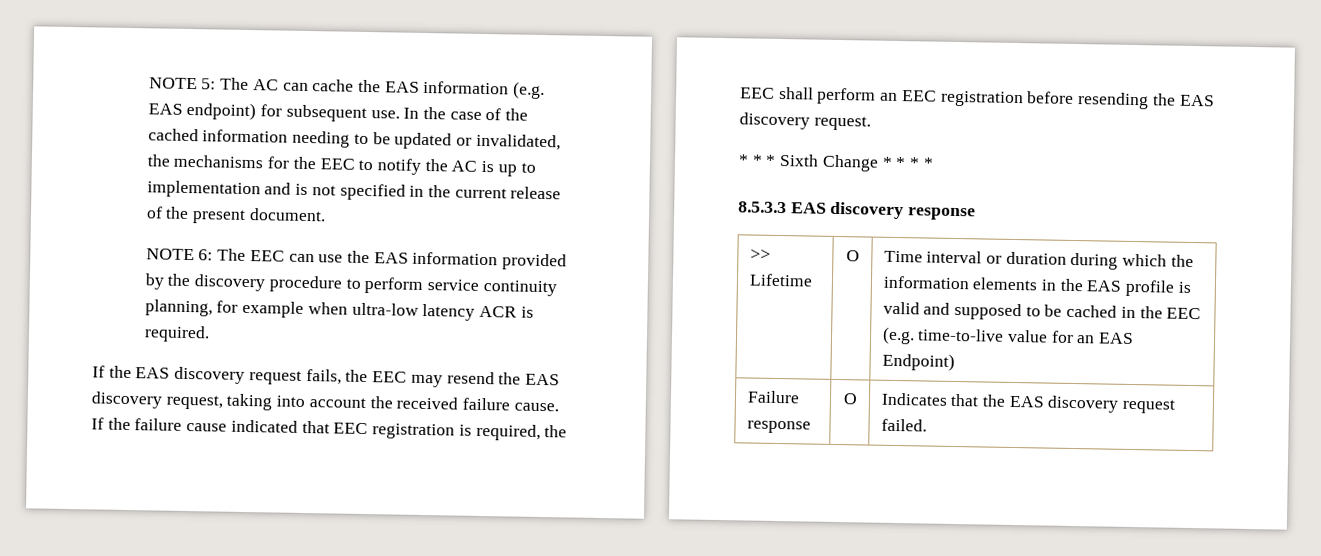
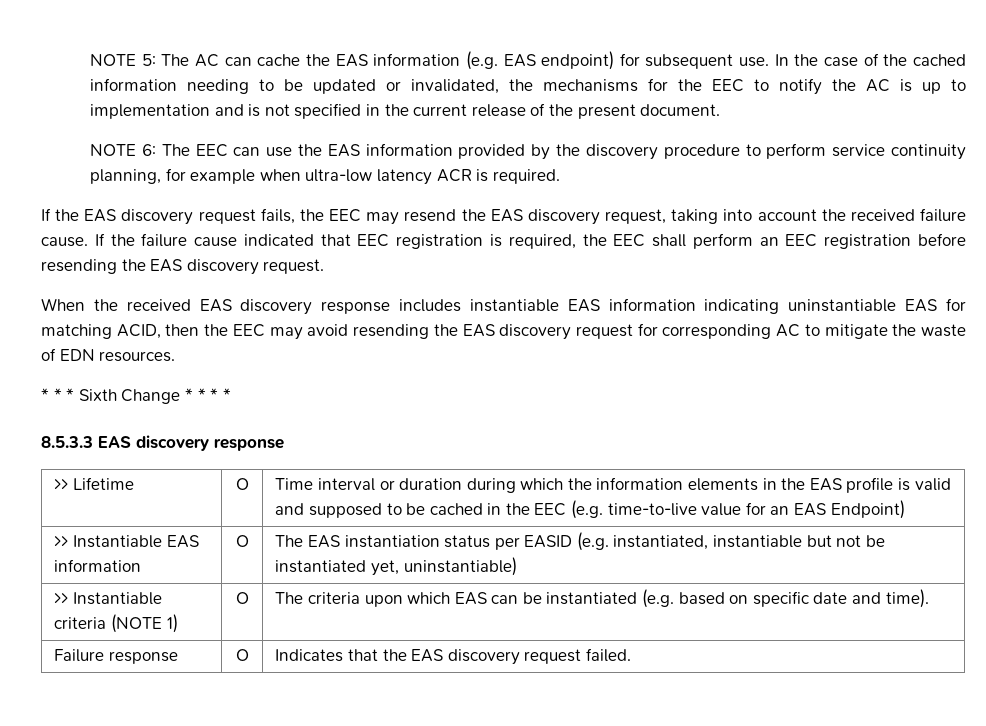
(871, 123) none -> [41,298,966,315] [41,323,966,340] [41,348,176,362] // When the received EAS discovery response includes instantiable EAS information indicating uninstantiable EAS for matching ACID, then the EEC may avoid resending the EAS discovery request for corresponding AC to mitigate the waste of EDN resources.
(955, 361) none -> [54,535,199,548] [54,559,142,572] [235,535,249,547] [275,532,885,551] [275,557,517,576] [54,592,162,605] [54,614,178,633] [235,592,249,604] [275,589,929,608] // >> Instantiable EAS information | O | The EAS instantiation status per EASID (e.g. instantiated, instantiable but not be instantiated yet, uninstantiable) // >> Instantiable criteria (NOTE 1) | O | The criteria upon which EAS can be instantiated (e.g. based on specific date and time).

